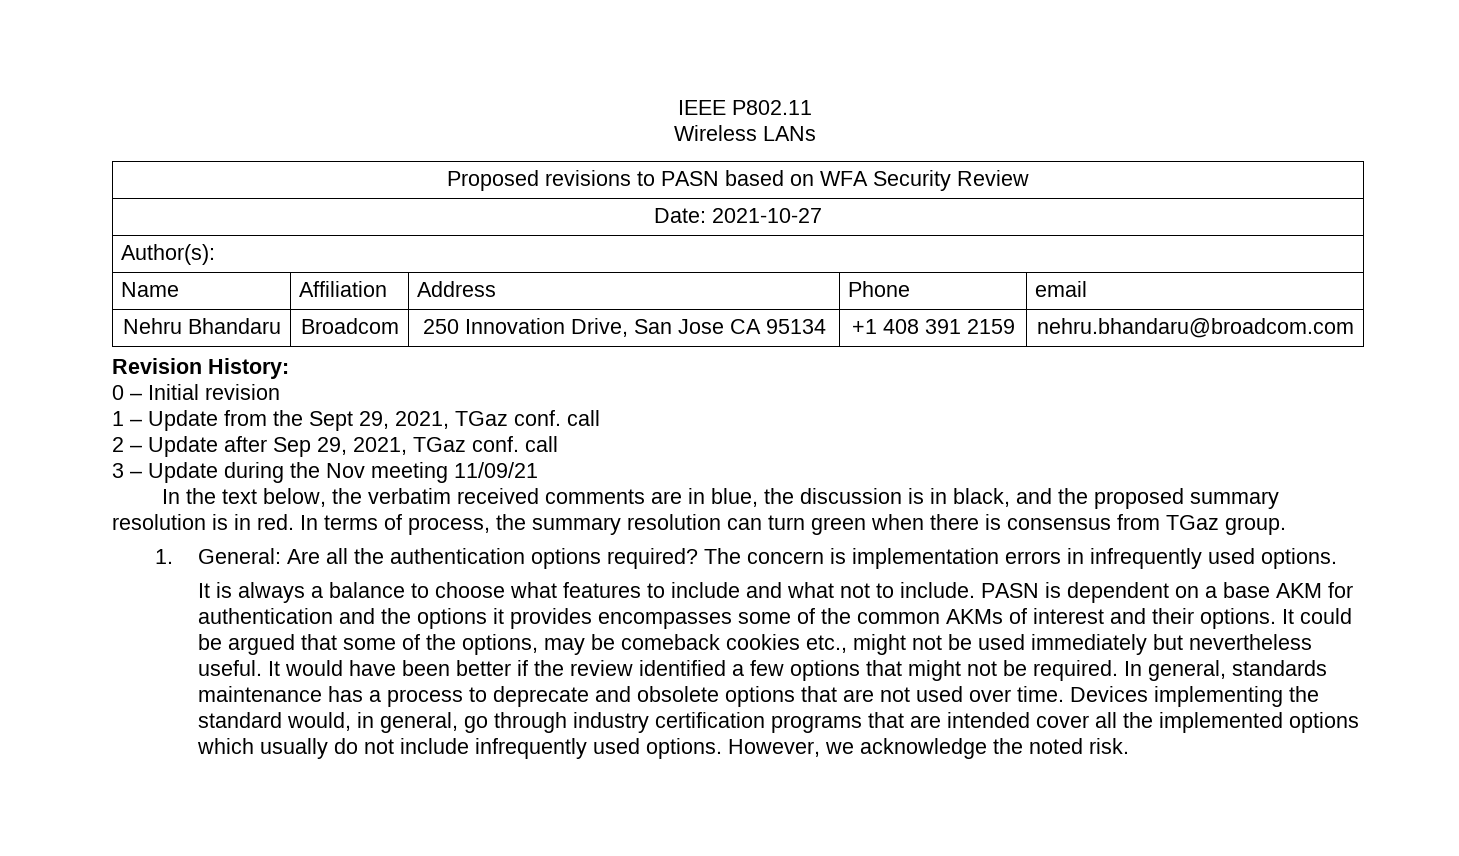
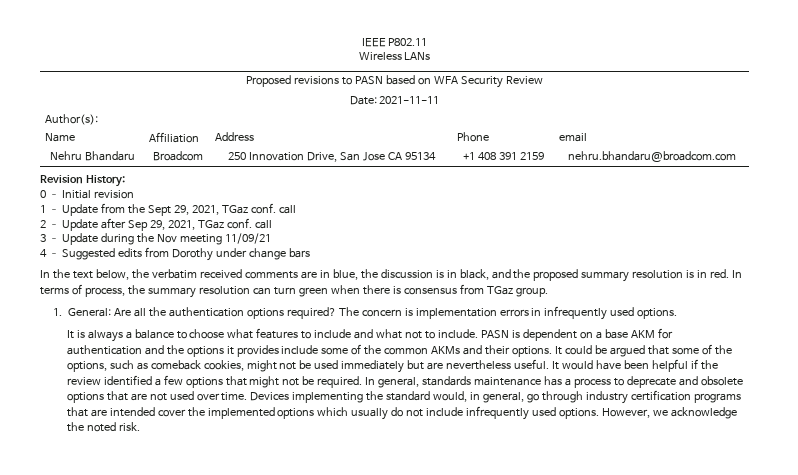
[712,208,822,223] 2021-10-27 -> [379,96,440,104] 2021-11-11
(538, 470) none -> [40,247,310,261] // 4 – Suggested edits from Dorothy under change bars
[597,612,732,629] encompasses -> [281,345,319,354] include
[1008,608,1104,624] of interest -> (461, 350) none
[543,634,847,655] may be comeback cookies etc., -> [109,360,244,371] such as comeback cookies,
(1183, 642) none -> [427,362,444,370] are
[455,660,511,676] better -> [652,359,689,372] helpful
[1094,712,1117,728] all -> (186, 413) none

